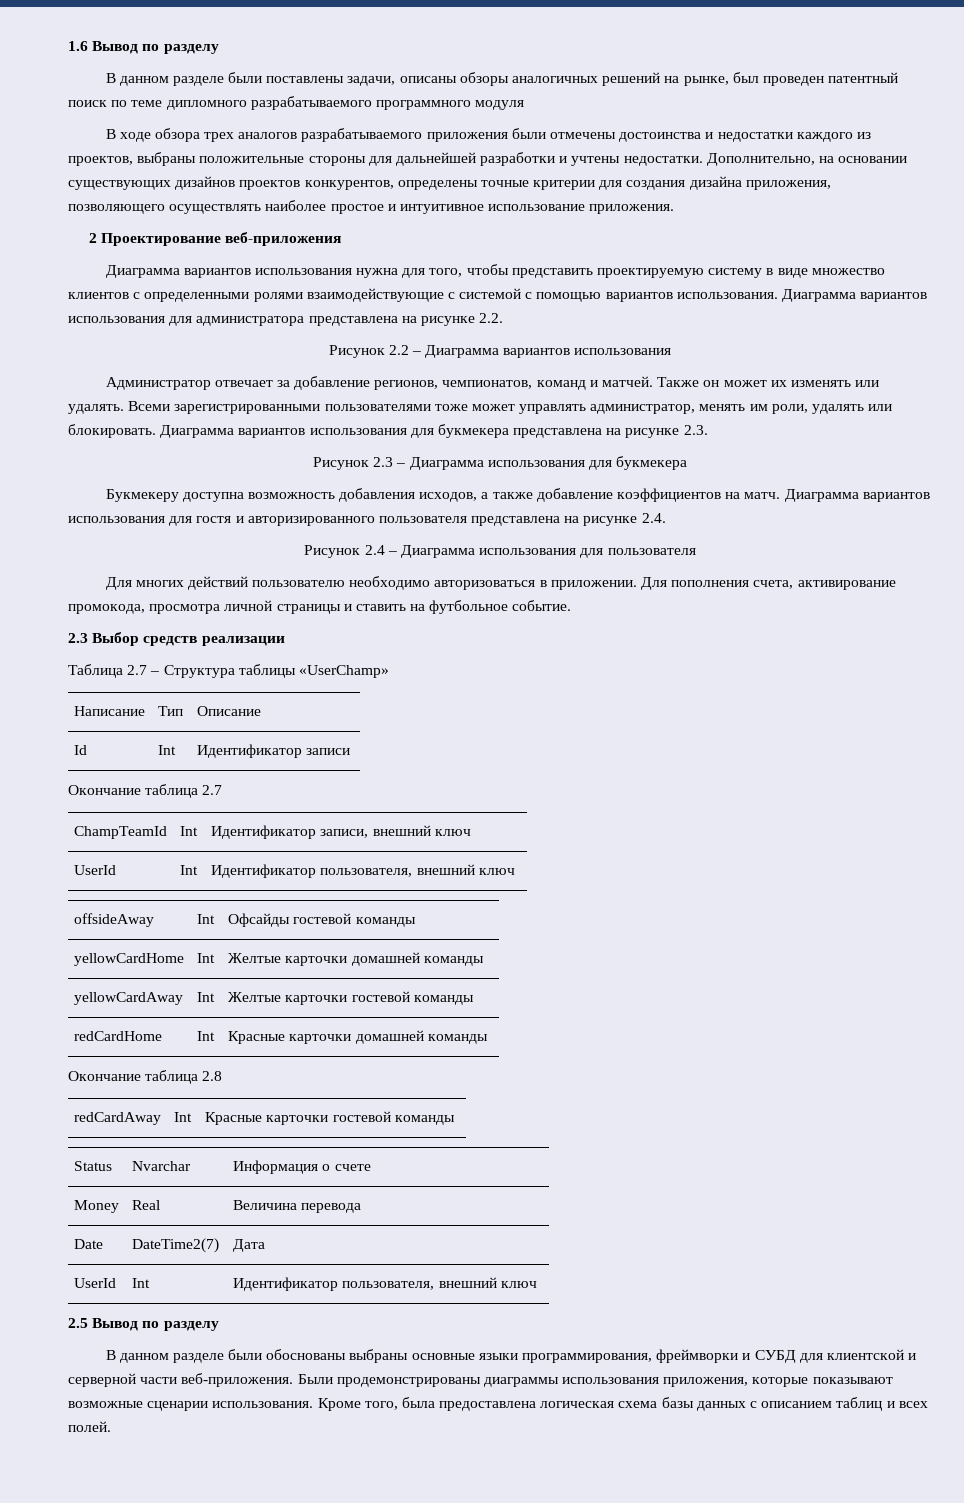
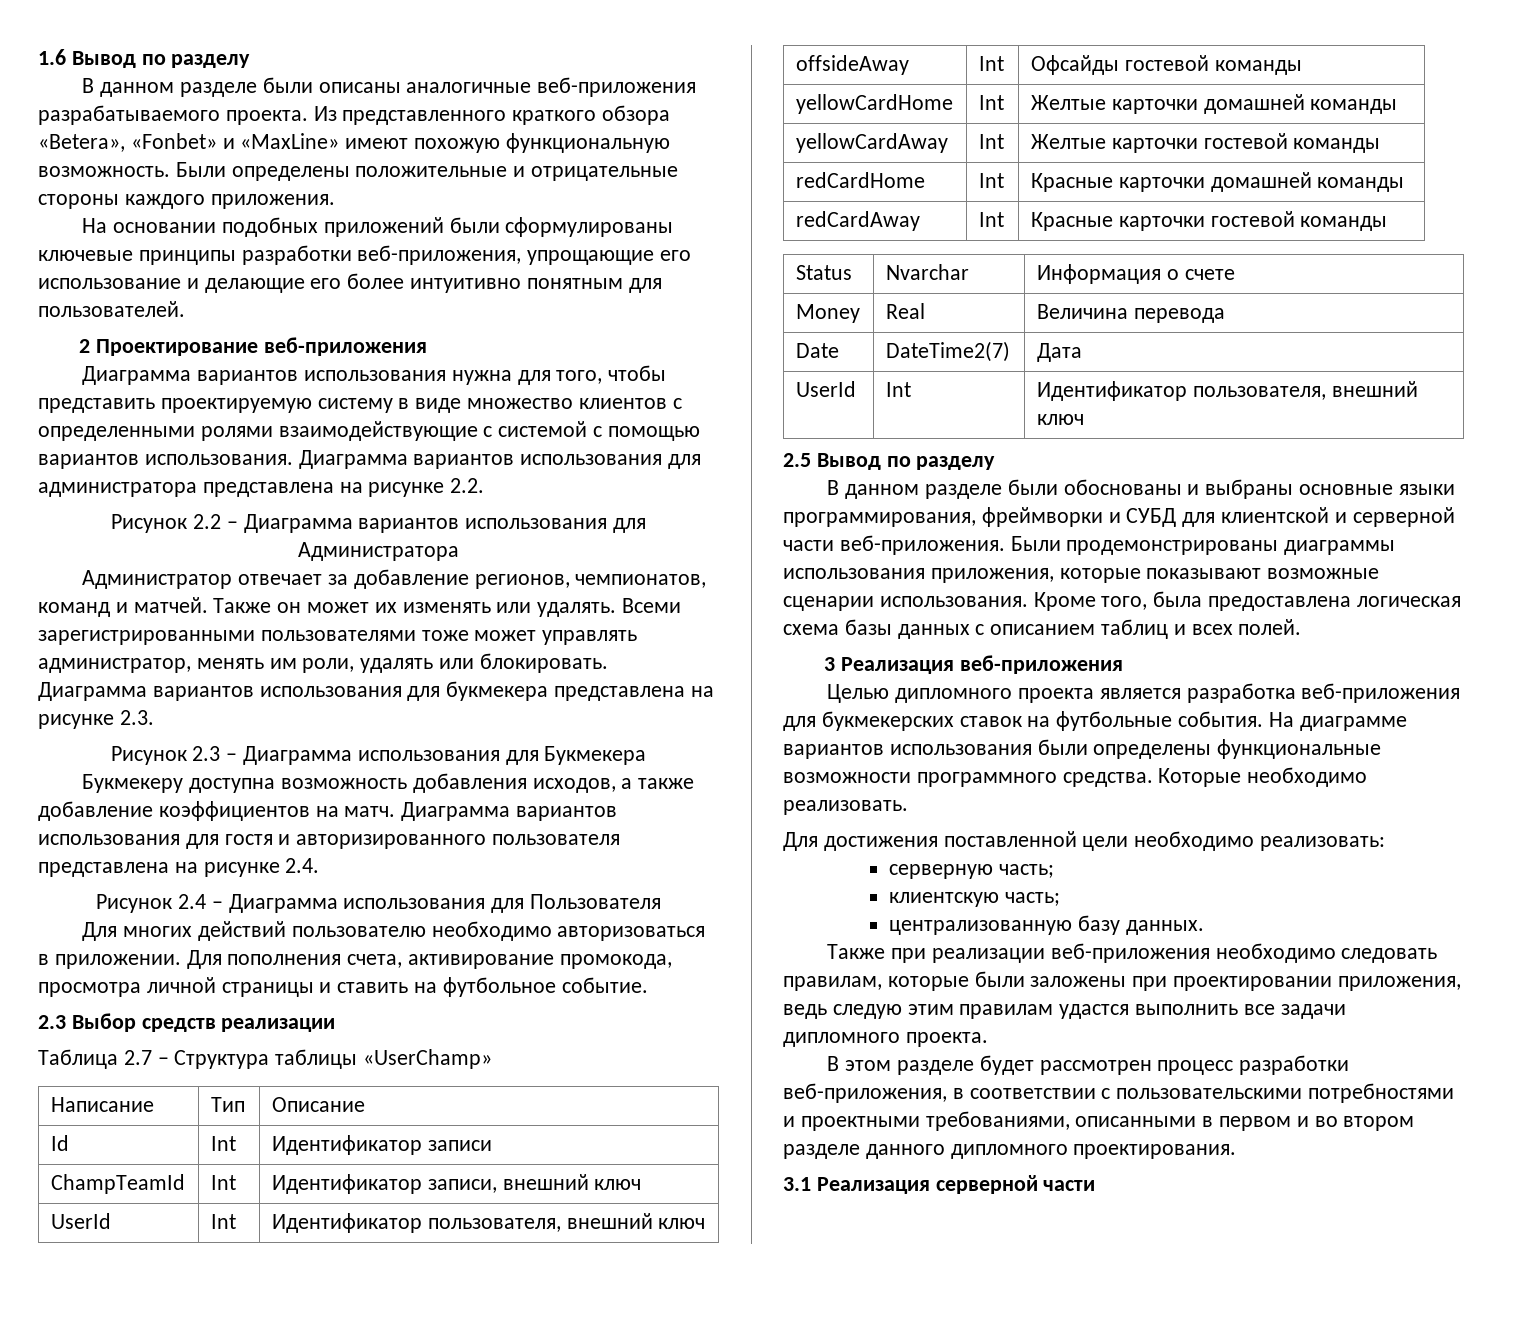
[266,72,899,86] [68,96,525,110] [105,128,871,142] [68,152,908,166] [68,176,831,190] [68,200,675,214] поставлены задачи, описаны обзоры аналогичных решений на рынке, был проведен патентный поиск по теме дипломного разрабатываемого программного модуля // В ходе обзора трех аналогов разрабатываемого приложения были отмечены достоинства и недостатки каждого из проектов, выбраны положительные стороны для дальнейшей разработки и учтены недостатки. Дополнительно, на основании существующих дизайнов проектов конкурентов, определены точные критерии для создания дизайна приложения, позволяющего осуществлять наиболее простое и интуитивное использование приложения. -> [318,77,697,97] [38,105,671,125] [38,133,670,153] [38,162,679,181] [38,194,335,209] [82,217,674,237] [38,245,692,265] [38,273,662,293] [38,301,185,317] описаны аналогичные веб-приложения разрабатываемого проекта. Из представленного краткого обзора «Betera», «Fonbet» и «MaxLine» имеют похожую функциональную возможность. Были определены положительные и отрицательные стороны каждого приложения. // На основании подобных приложений были сформулированы ключевые принципы разработки веб-приложения, упрощающие его использование и делающие его более интуитивно понятным для пользователей.
(672, 351) none -> [612,518,646,533] [298,542,459,561] для Администратора
[616,456,688,470] букмекера -> [544,746,647,765] Букмекера
[607,548,696,555] пользователя -> [529,894,661,909] Пользователя
[68,784,223,798] // Окончание таблица 2.7 -> (492, 1145) none
[68,1070,223,1084] // Окончание таблица 2.8 -> (1405, 184) none
(347, 1354) none -> [1187,484,1200,495] и
(111, 1426) none -> [824,655,1123,674] [827,683,1461,703] [783,711,1407,731] [783,739,1382,759] [783,767,1368,787] [783,800,908,815] [783,831,1386,851] [888,864,1054,879] [888,892,1060,907] [888,915,1204,935] [827,943,1438,963] [783,971,1461,991] [783,1004,1346,1019] [783,1032,988,1047] [827,1055,1350,1075] [783,1083,1455,1103] [783,1111,1415,1131] [783,1144,1237,1159] [783,1175,1096,1194] // 3 Реализация веб-приложения // Целью дипломного проекта является разработка веб-приложения для букмекерских ставок на футбольные события. На диаграмме вариантов использования были определены функциональные возможности программного средства. Которые необходимо реализовать. // Для достижения поставленной цели необходимо реализовать: // серверную часть; // клиентскую часть; // централизованную базу данных. // Также при реализации веб-приложения необходимо следовать правилам, которые были заложены при проектировании приложения, ведь следую этим правилам удастся выполнить все задачи дипломного проекта. // В этом разделе будет рассмотрен процесс разработки веб-приложения, в соответствии с пользовательскими потребностями и проектными требованиями, описанными в первом и во втором разделе данного дипломного проектирования. // 3.1 Реализация серверной части

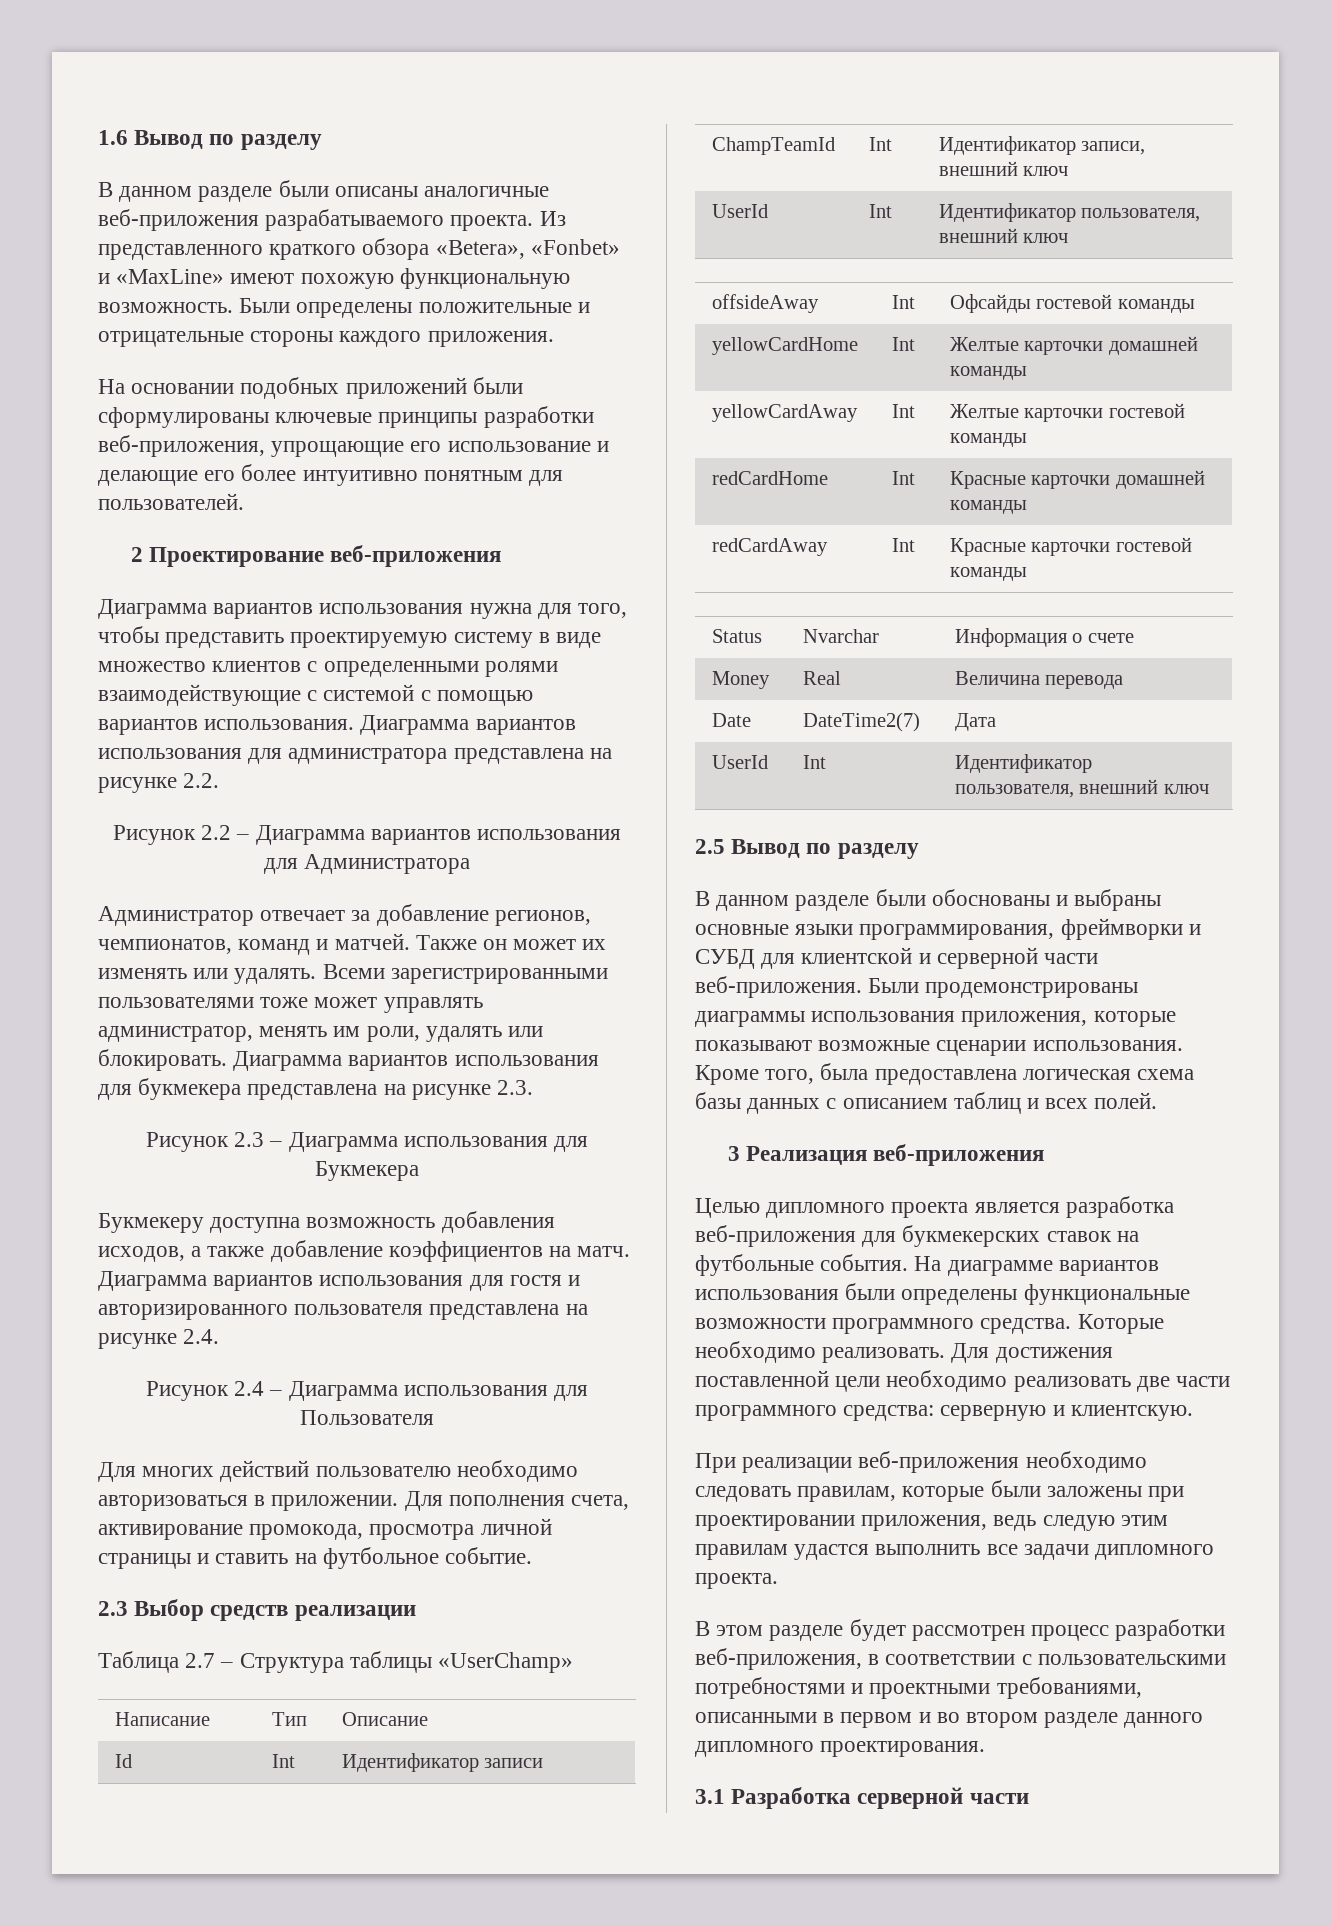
(908, 807) // -> (946, 1355) none
[1260,836,1386,851] [888,864,1054,879] [888,892,1060,907] [888,915,1204,935] [827,944,927,963] реализовать: // серверную часть; // клиентскую часть; // централизованную базу данных. // Также при -> [1013,1376,1231,1392] [695,1405,1193,1421] [695,1453,736,1473] реализовать две части программного средства: серверную и клиентскую. // При
[816,1177,930,1194] Реализация -> [731,1787,852,1809] Разработка

